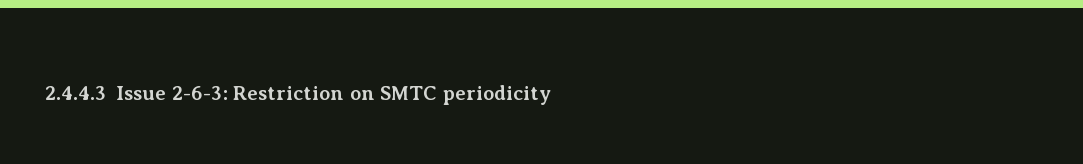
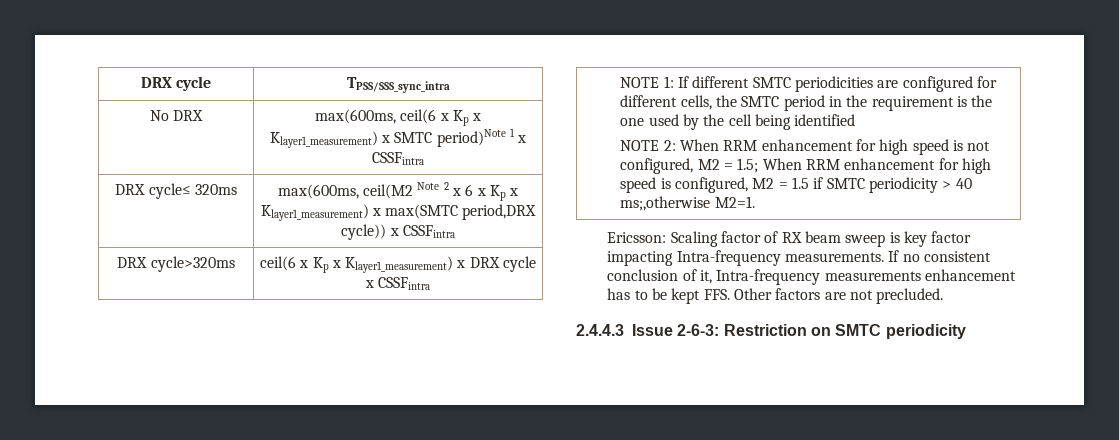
(45, 93) none -> [140,76,212,91] [346,77,450,93] [149,110,204,121] [314,109,482,126] [269,128,527,148] [372,152,424,165] [115,183,237,199] [277,182,519,201] [260,204,537,221] [341,224,455,240] [117,256,235,272] [259,256,537,273] [364,277,431,290] [620,76,997,92] [620,95,993,111] [620,114,856,130] [620,139,991,155] [620,158,991,174] [620,177,972,193] [620,196,755,211] [607,231,972,247] [607,250,991,266] [607,269,1016,285] [607,288,944,304] DRX cycle | TPSS/SSS_sync_intra // No DRX | max(600ms, ceil(6 x Kp x Klayer1_measurement) x SMTC period)Note 1 x CSSFintra // DRX cycle≤ 320ms | max(600ms, ceil(M2 Note 2 x 6 x Kp x Klayer1_measurement) x max(SMTC period,DRX cycle)) x CSSFintra // DRX cycle>320ms | ceil(6 x Kp x Klayer1_measurement) x DRX cycle x CSSFintra // NOTE 1: If different SMTC periodicities are configured for different cells, the SMTC period in the requirement is the one used by the cell being identified // NOTE 2: When RRM enhancement for high speed is not configured, M2 = 1.5; When RRM enhancement for high speed is configured, M2 = 1.5 if SMTC periodicity > 40 ms;,otherwise M2=1. // Ericsson: Scaling factor of RX beam sweep is key factor impacting Intra-frequency measurements. If no consistent conclusion of it, Intra-frequency measurements enhancement has to be kept FFS. Other factors are not precluded. //

